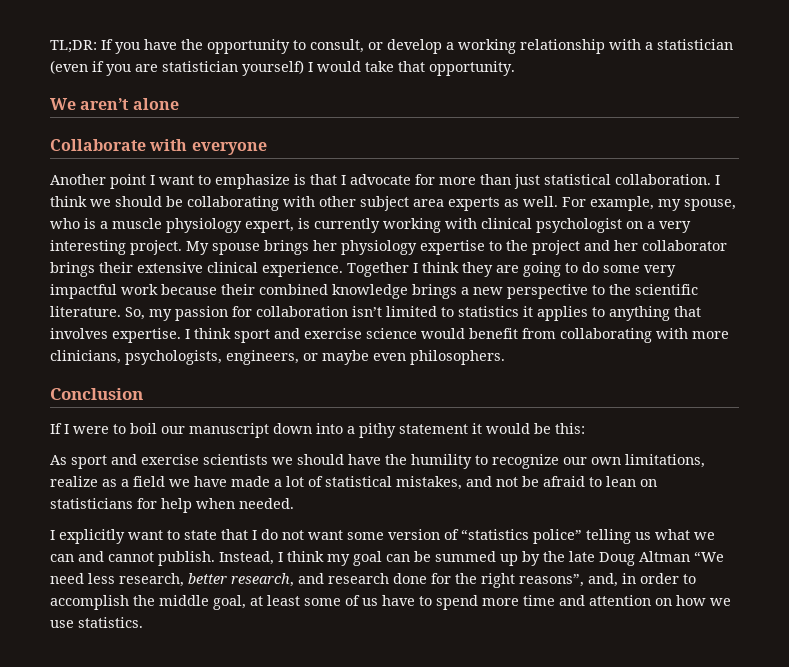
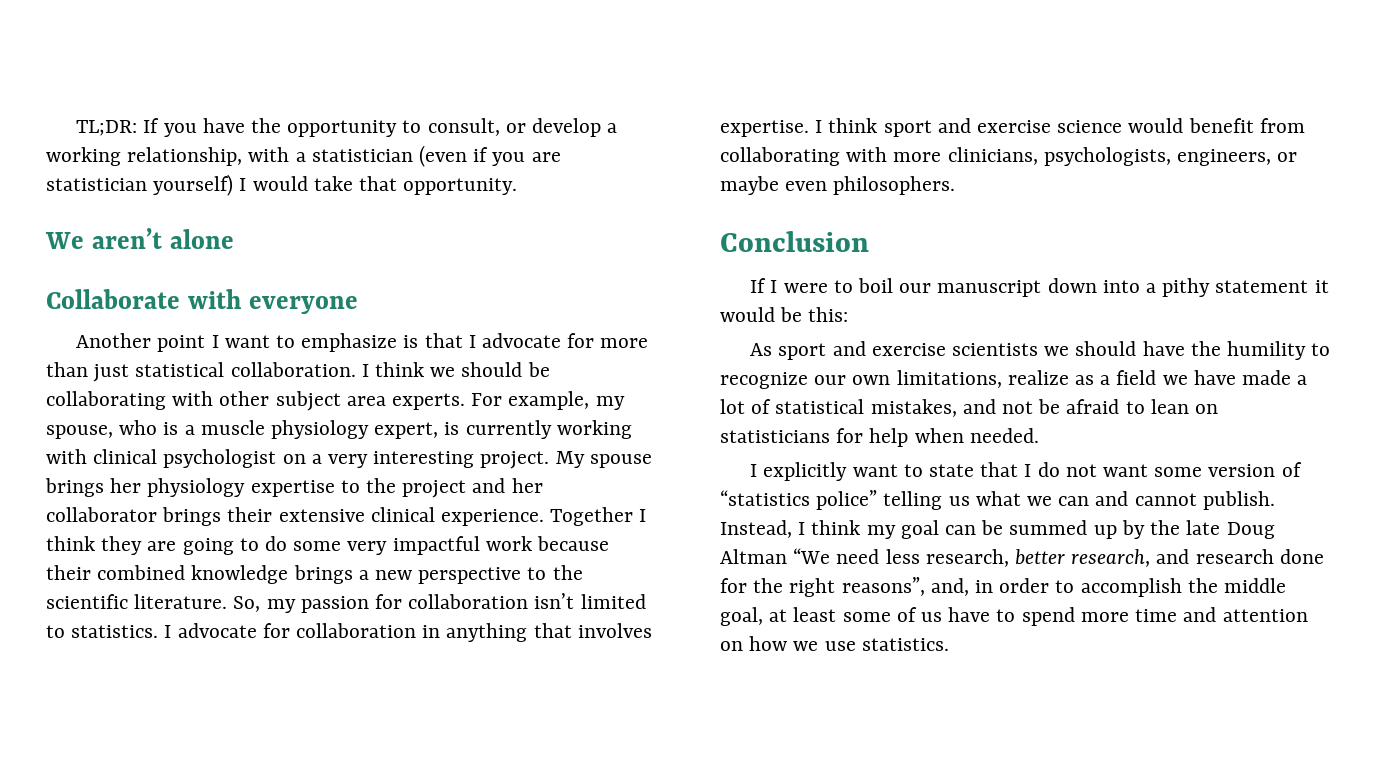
[520,39,605,54] relationship -> [127,147,243,166] relationship,
[448,196,558,211] experts as well. -> [392,393,466,410] experts.
[458,306,605,321] statistics it applies to -> [71,623,441,638] statistics. I advocate for collaboration in

